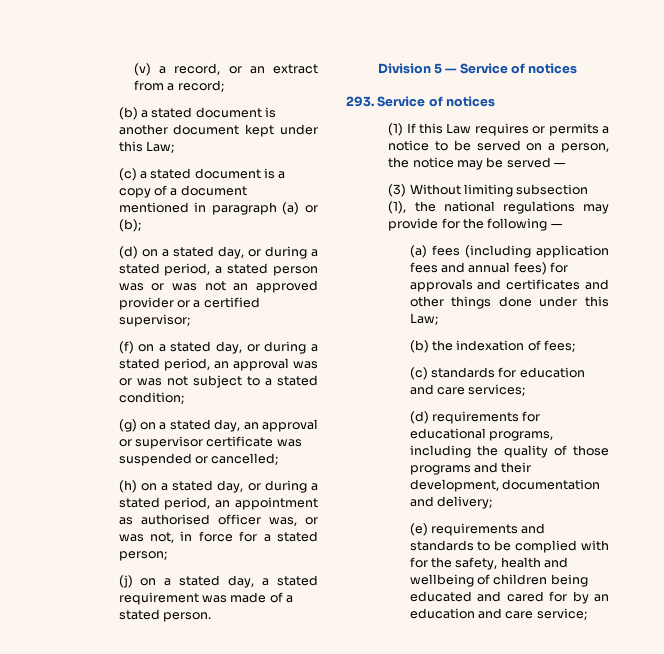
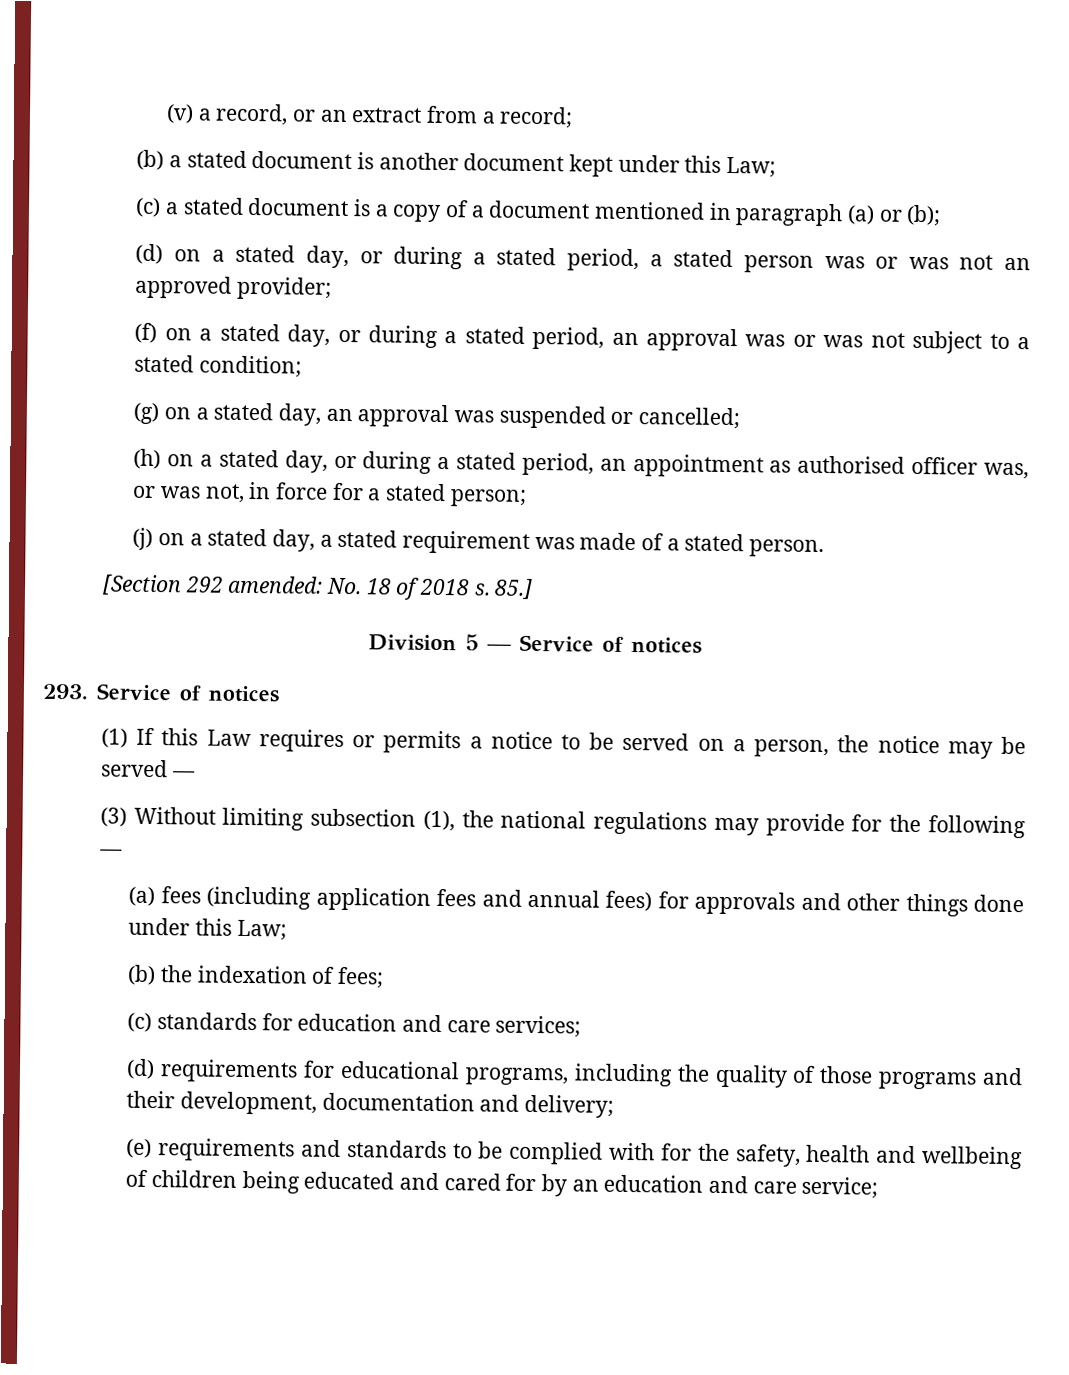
[118,297,260,310] [118,314,190,327] provider or a certified supervisor; -> [237,276,333,300] provider;
[118,436,274,449] or supervisor certificate -> (450, 416) none
(211, 617) none -> [101,574,534,600] // [Section 292 amended: No. 18 of 2018 s. 85.]
[506,279,609,290] certificates and -> (841, 901) none

